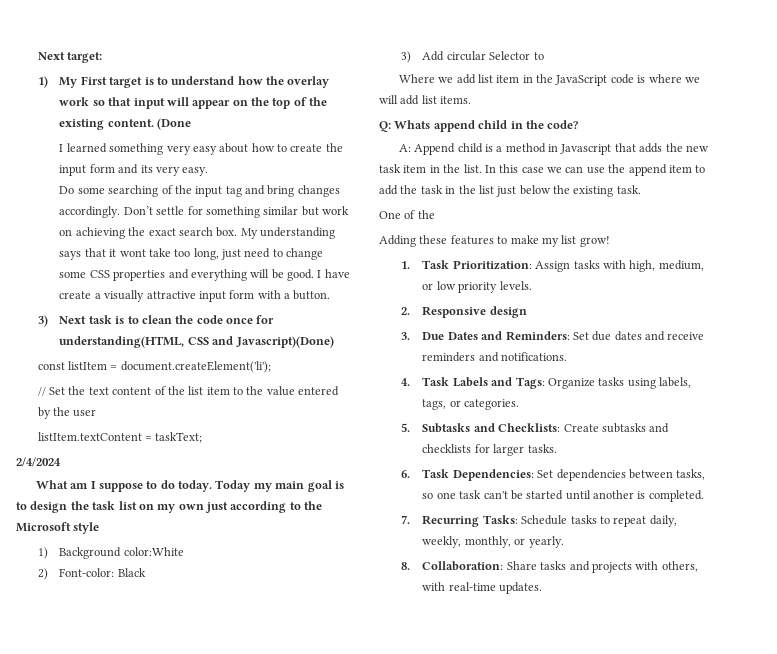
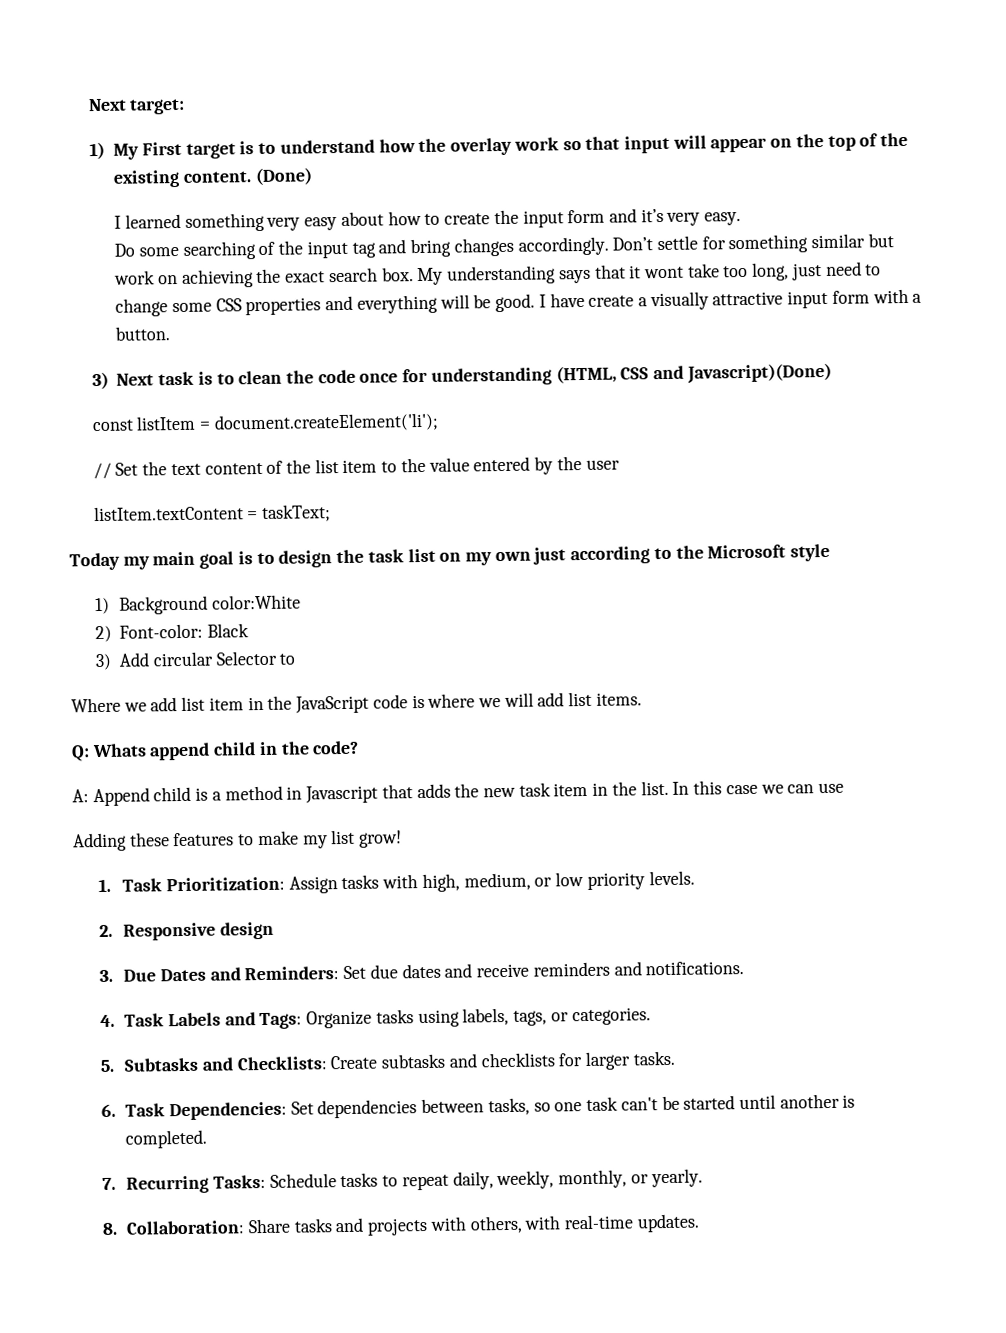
[157,118,192,130] (Done -> [254,167,313,186] (Done)
[140,165,153,173] its -> [640,208,664,223] it’s
[59,336,185,348] understanding(HTML, -> [430,365,617,386] understanding (HTML,
[16,457,61,467] [35,480,213,492] 2/4/2024 // What am I suppose to do today. -> (332, 513) none
[608,164,706,176] [379,185,641,197] [379,210,435,219] the append item to add the task in the list just below the existing task. // One of the -> (844, 788) none

